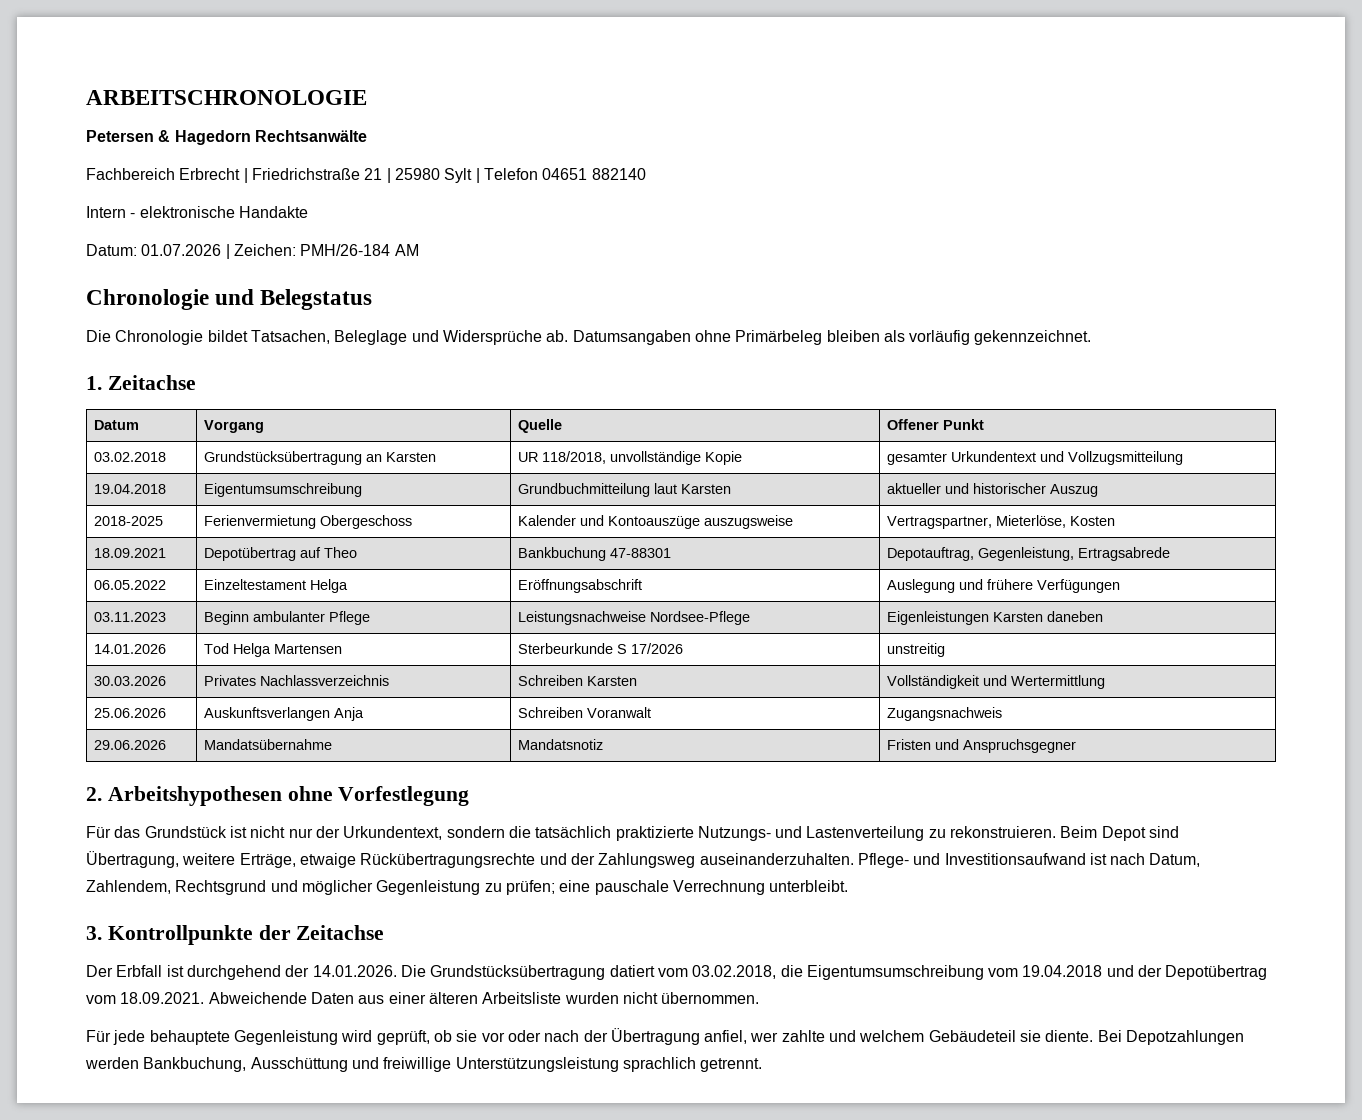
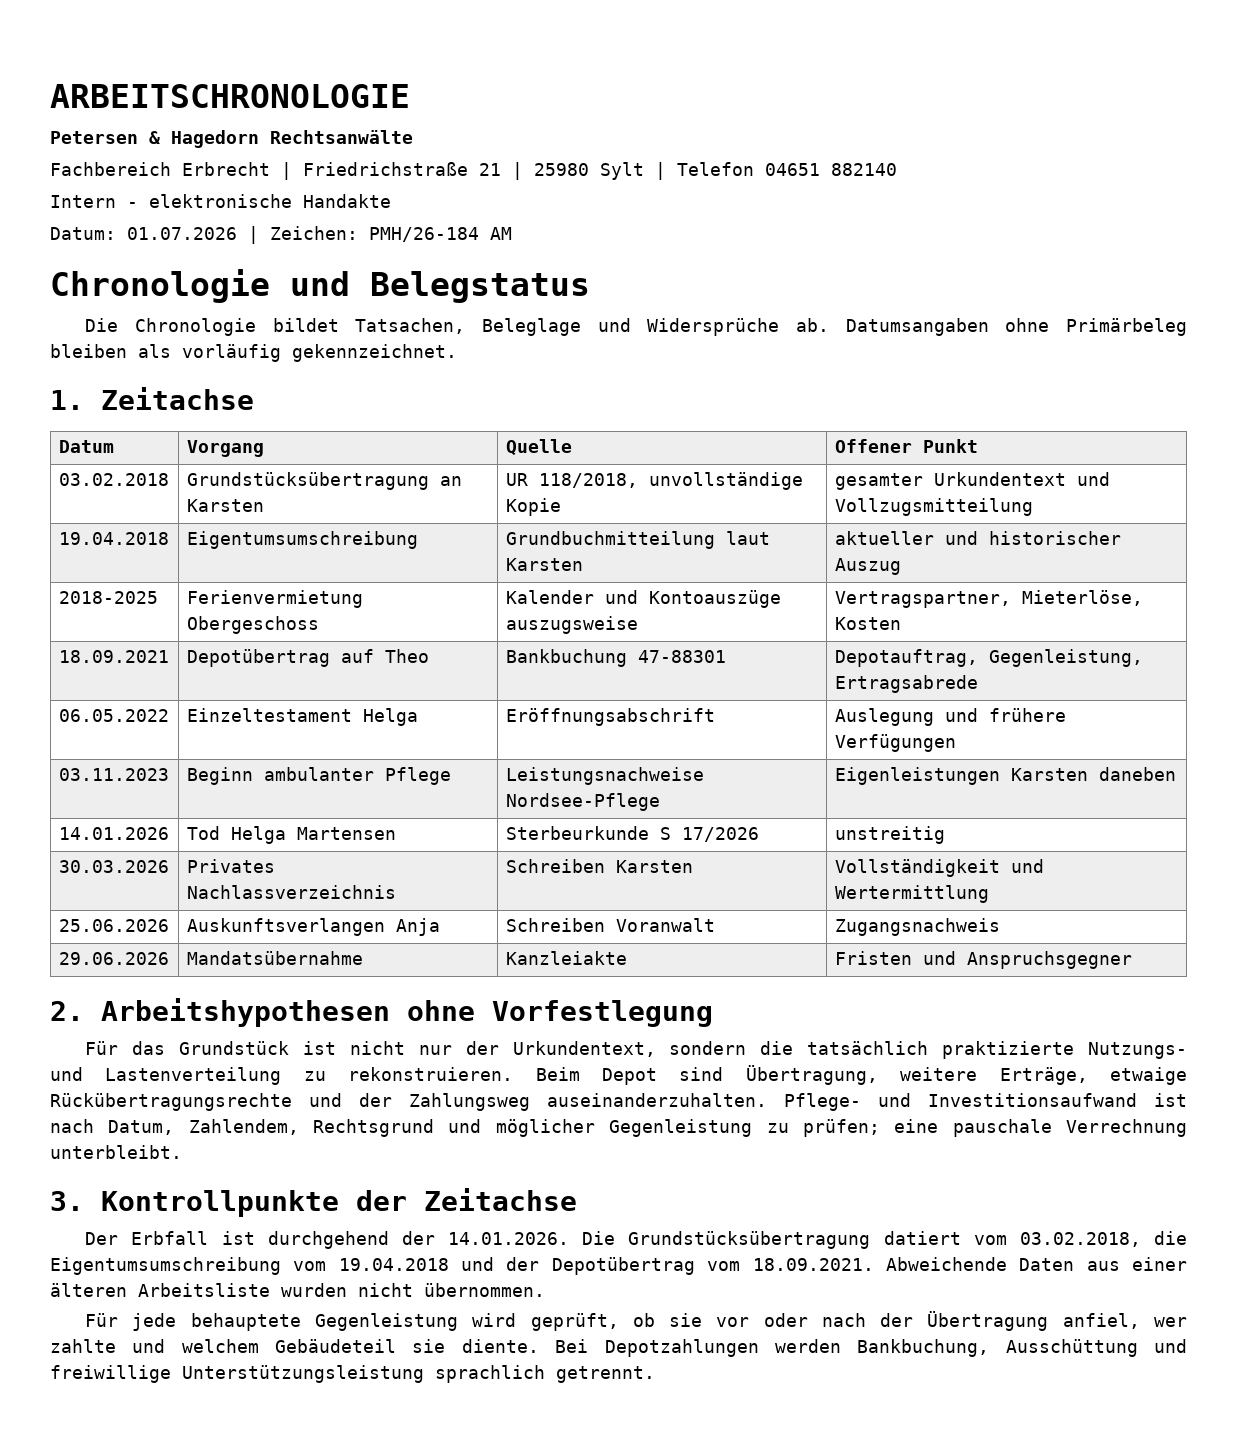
[517,739,603,750] Mandatsnotiz -> [505,951,627,965] Kanzleiakte

